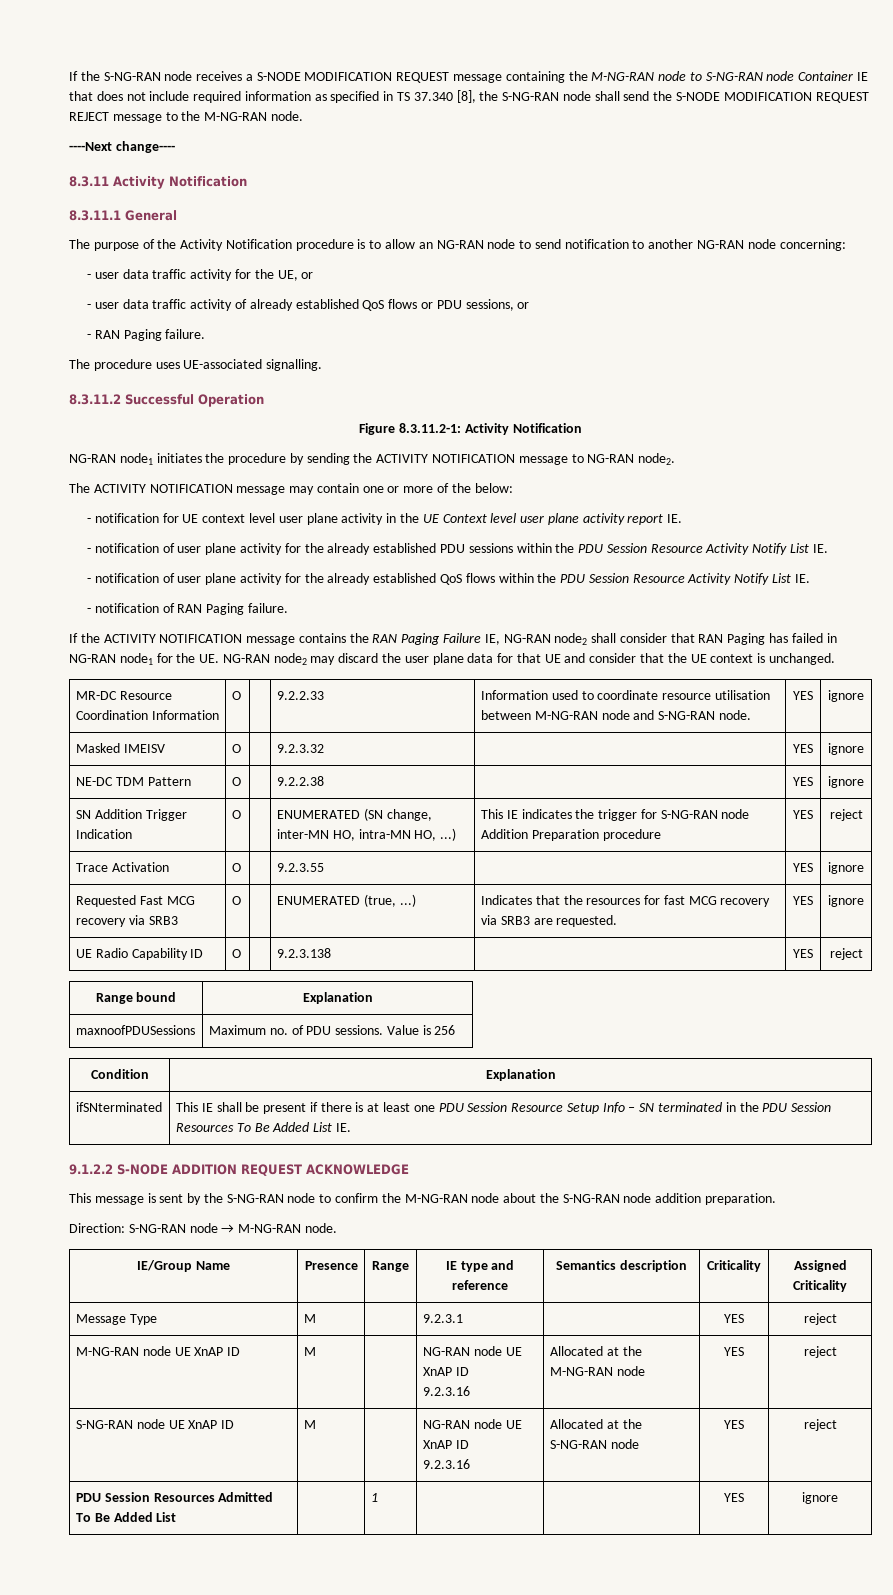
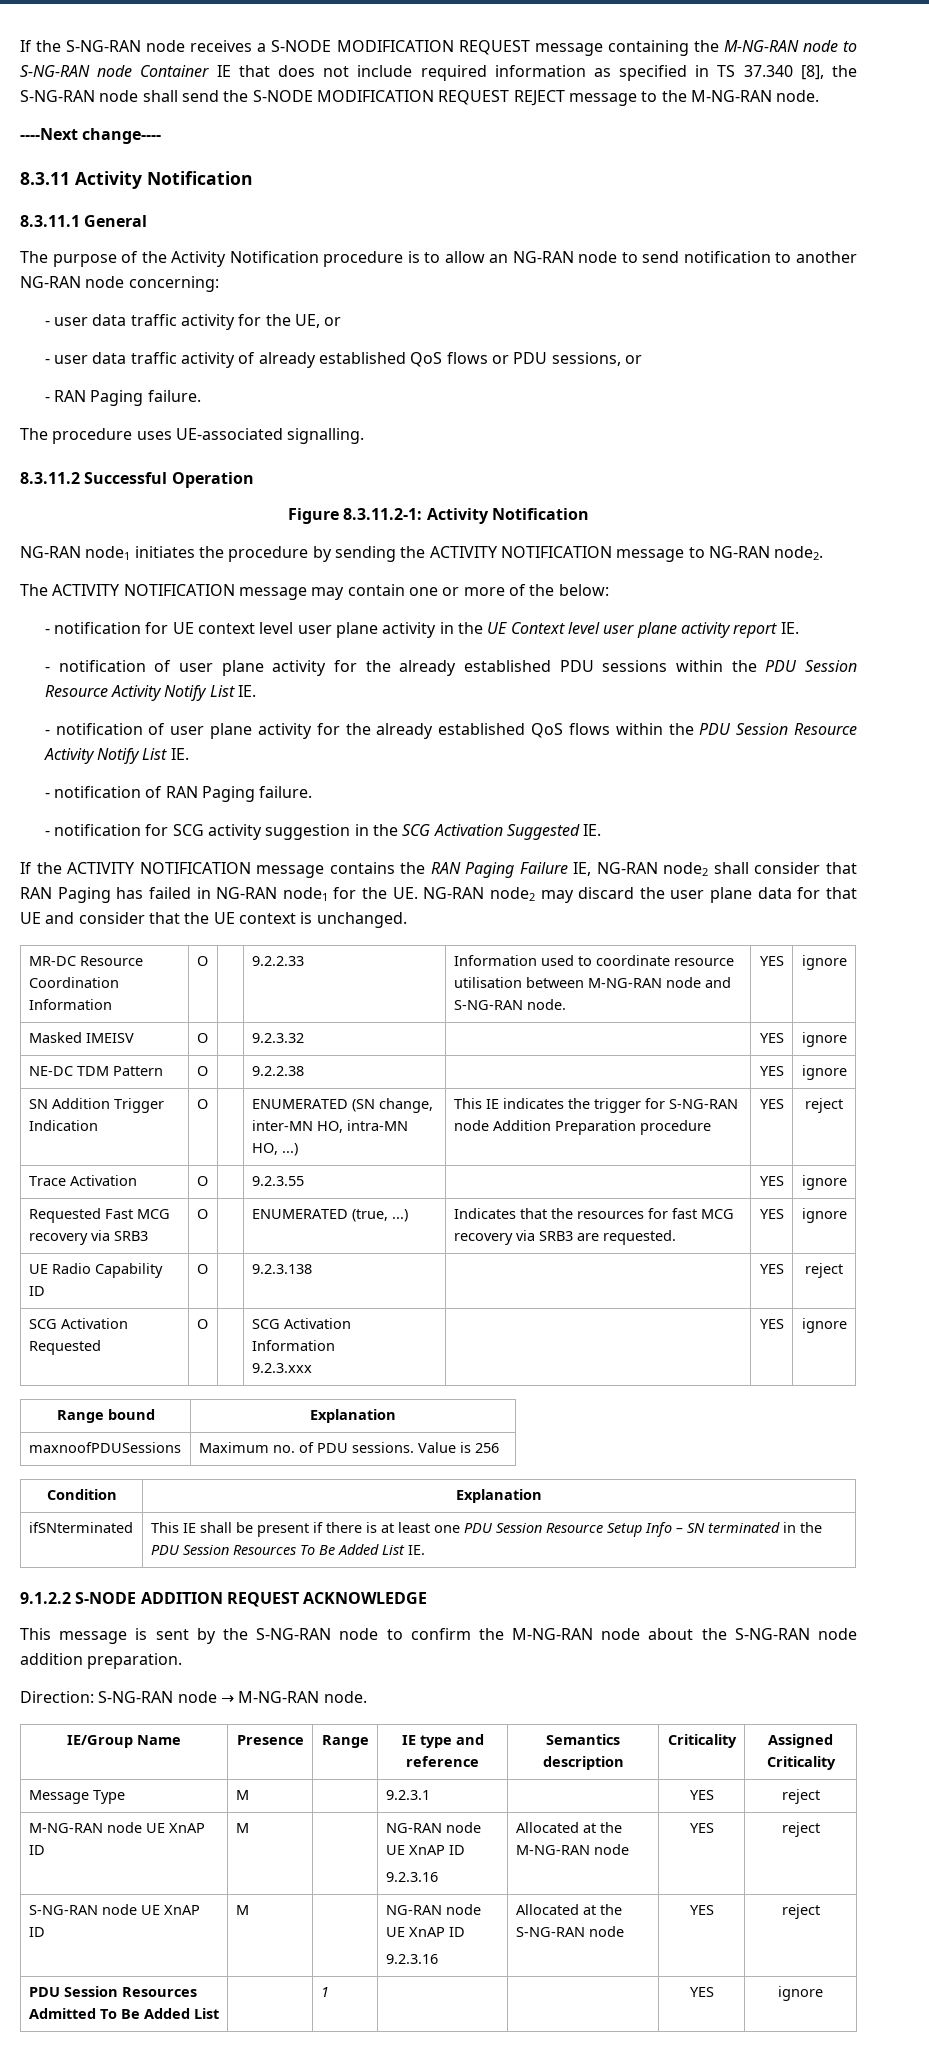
(289, 608) none -> [44,824,602,840] // - notification for SCG activity suggestion in the SCG Activation Suggested IE.
(863, 954) none -> [28,1318,128,1329] [28,1340,101,1355] [196,1319,208,1329] [251,1318,351,1329] [251,1340,335,1351] [251,1363,312,1373] [759,1319,784,1329] [801,1318,847,1333] // SCG Activation Requested | O | | SCG Activation Information // 9.2.3.xxx | | YES | ignore

